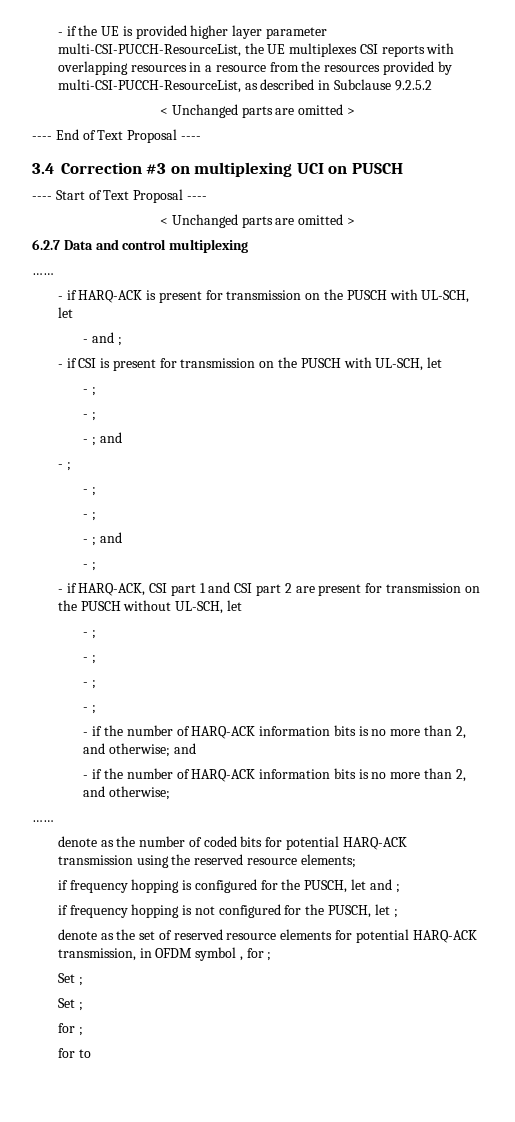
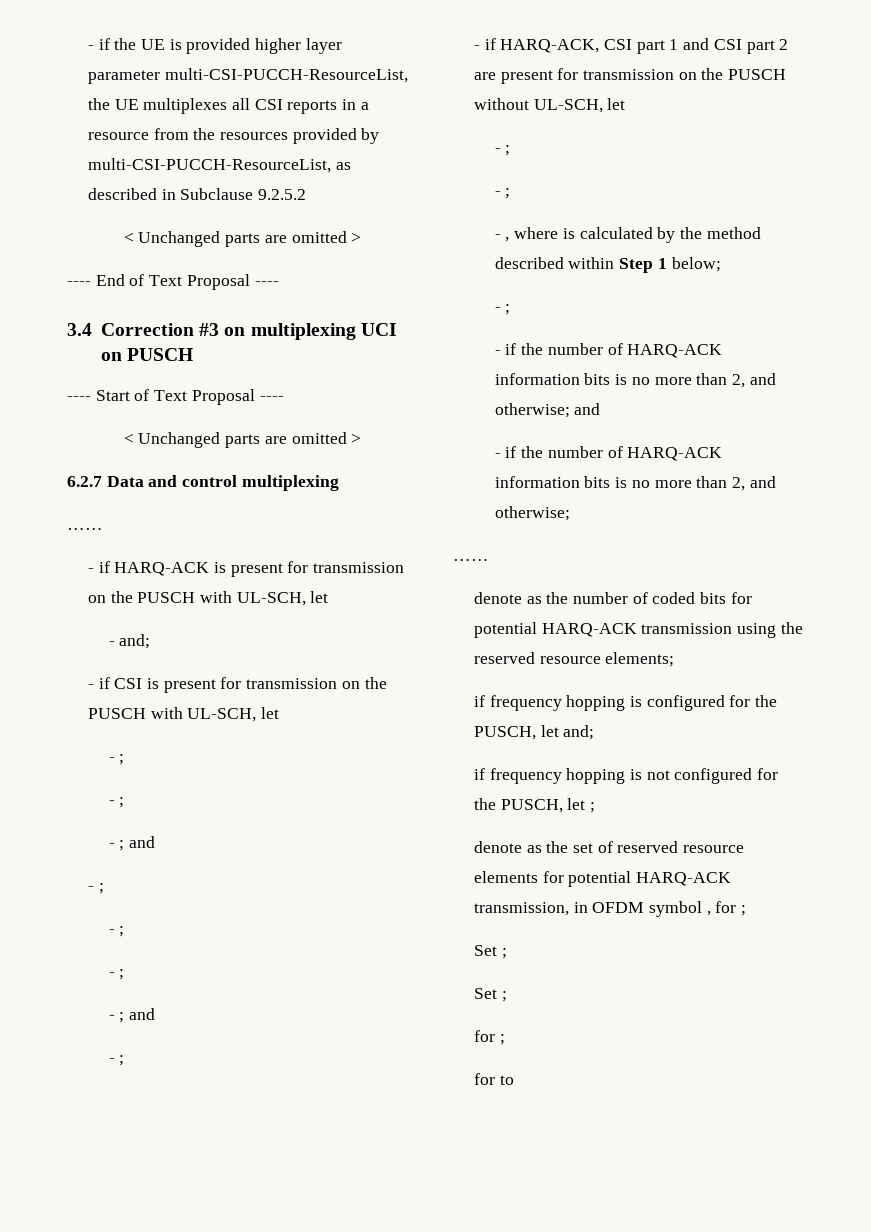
(358, 50) none -> [232,98,251,110] all
[426,43,455,54] [57,61,187,75] with overlapping resources -> (338, 107) none
[92,332,123,346] and ; -> [119,634,151,649] and;
[92,680,97,689] ; -> [505,227,761,243] [494,257,721,273] , where is calculated by the method described within Step 1 below;
[369,879,400,893] and ; -> [563,725,595,740] and;

